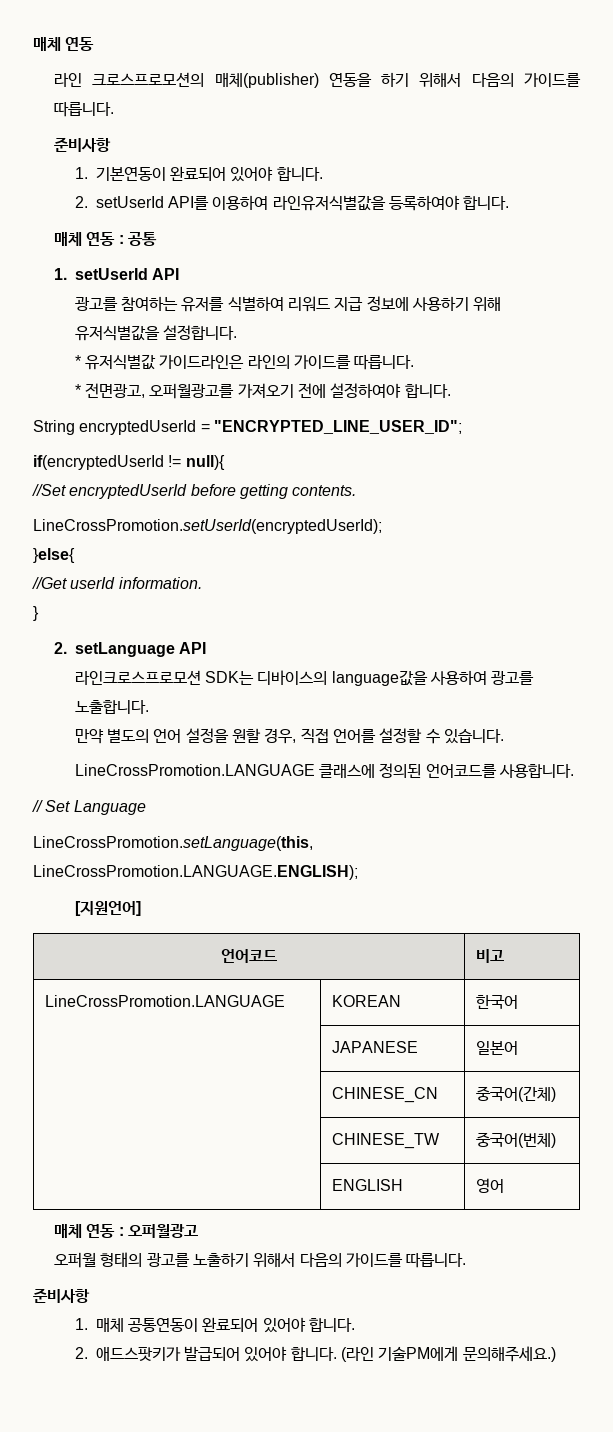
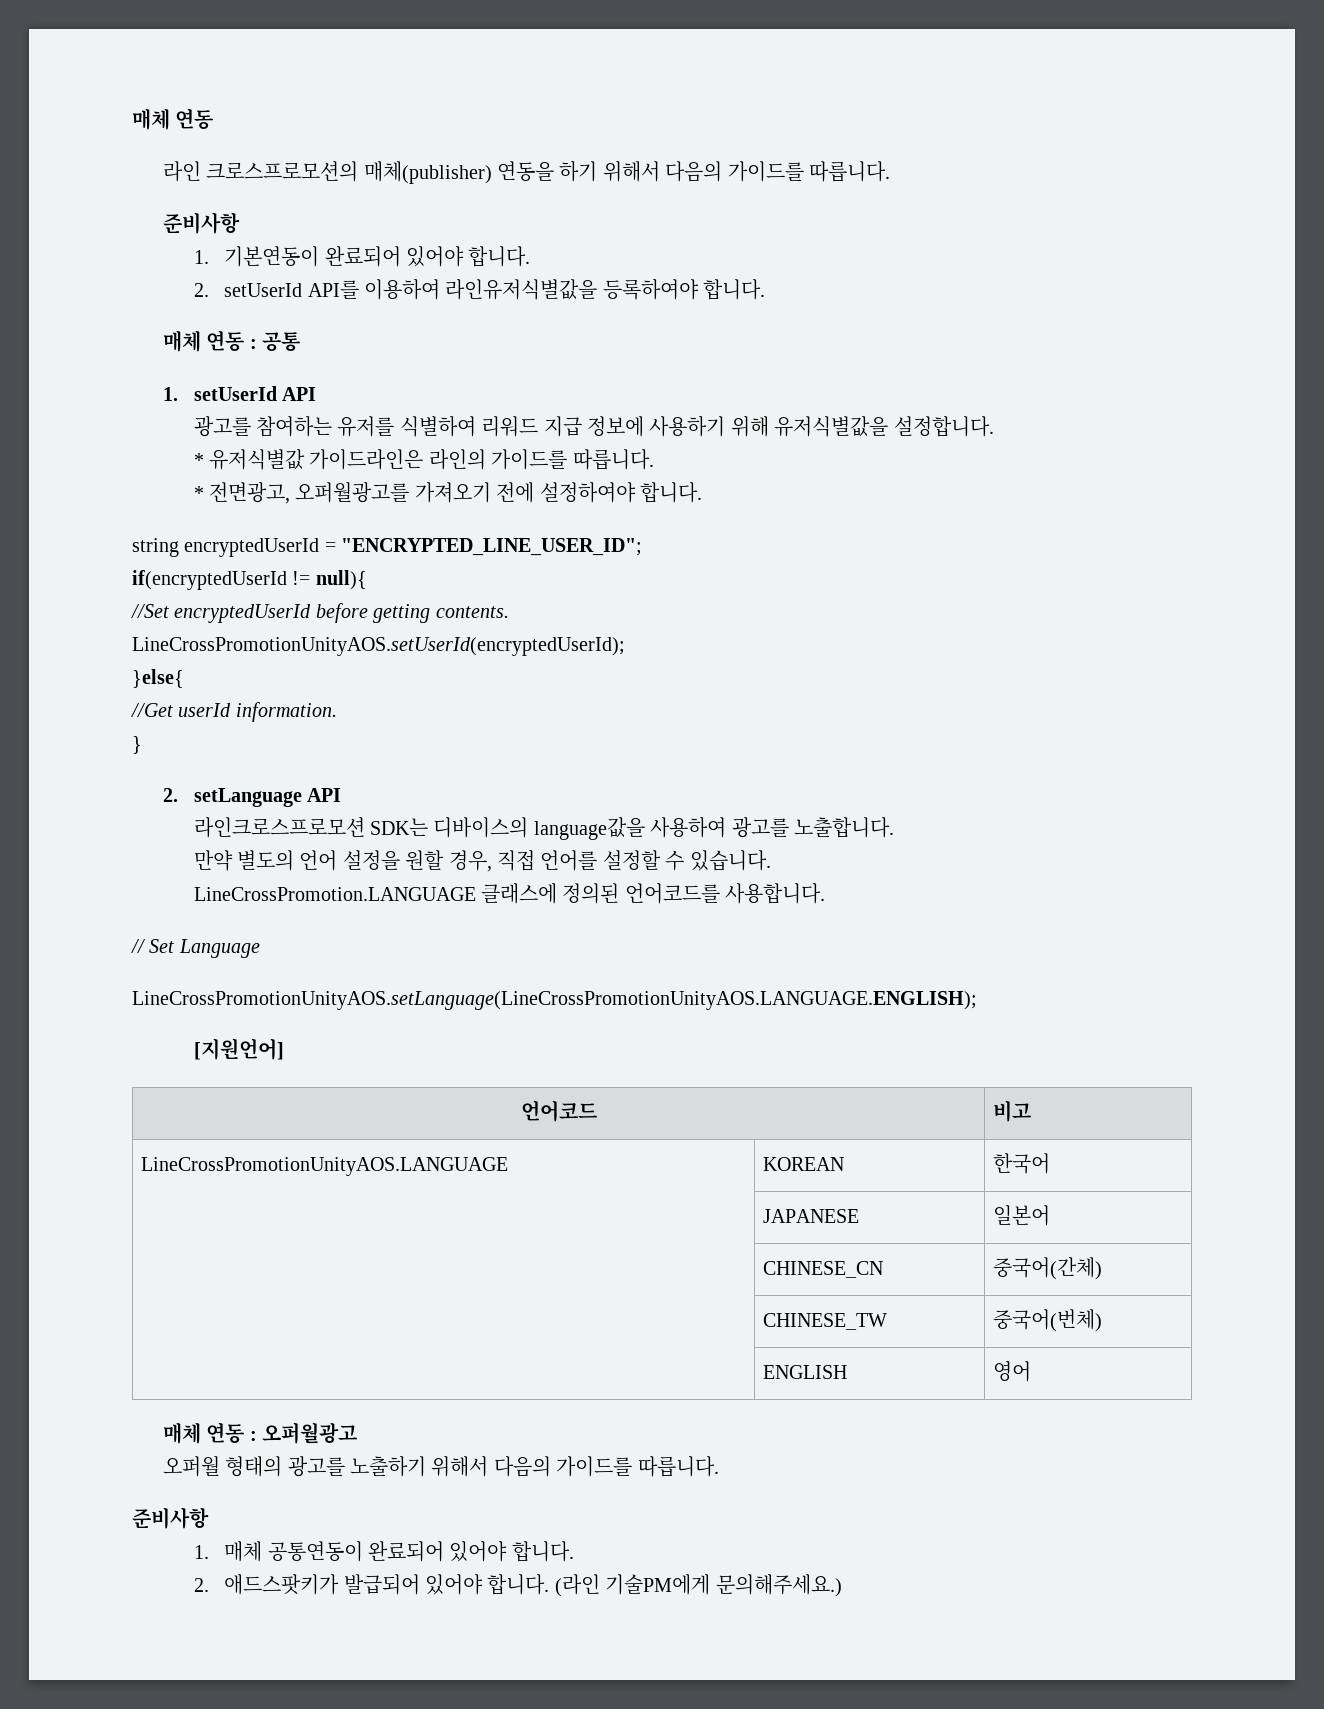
[33,420,75,435] String -> [132,538,179,557] string
[33,519,382,534] LineCrossPromotion.setUserId(encryptedUserId); -> [132,637,625,656] LineCrossPromotionUnityAOS.setUserId(encryptedUserId);
[33,836,313,851] [33,865,358,880] LineCrossPromotion.setLanguage(this, LineCrossPromotion.LANGUAGE.ENGLISH); -> [132,991,977,1010] LineCrossPromotionUnityAOS.setLanguage(LineCrossPromotionUnityAOS.LANGUAGE.ENGLISH);
[45,995,286,1007] LineCrossPromotion.LANGUAGE -> [140,1157,508,1176] LineCrossPromotionUnityAOS.LANGUAGE

